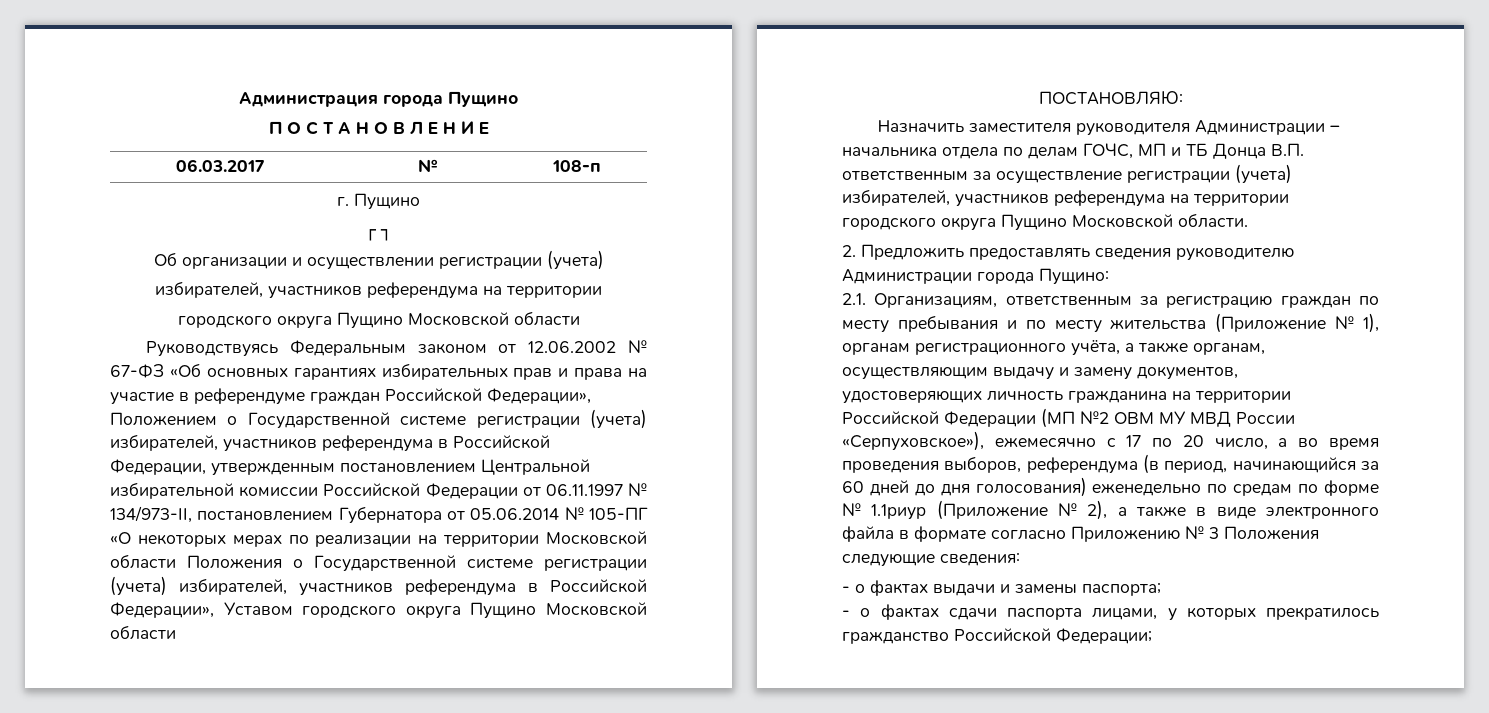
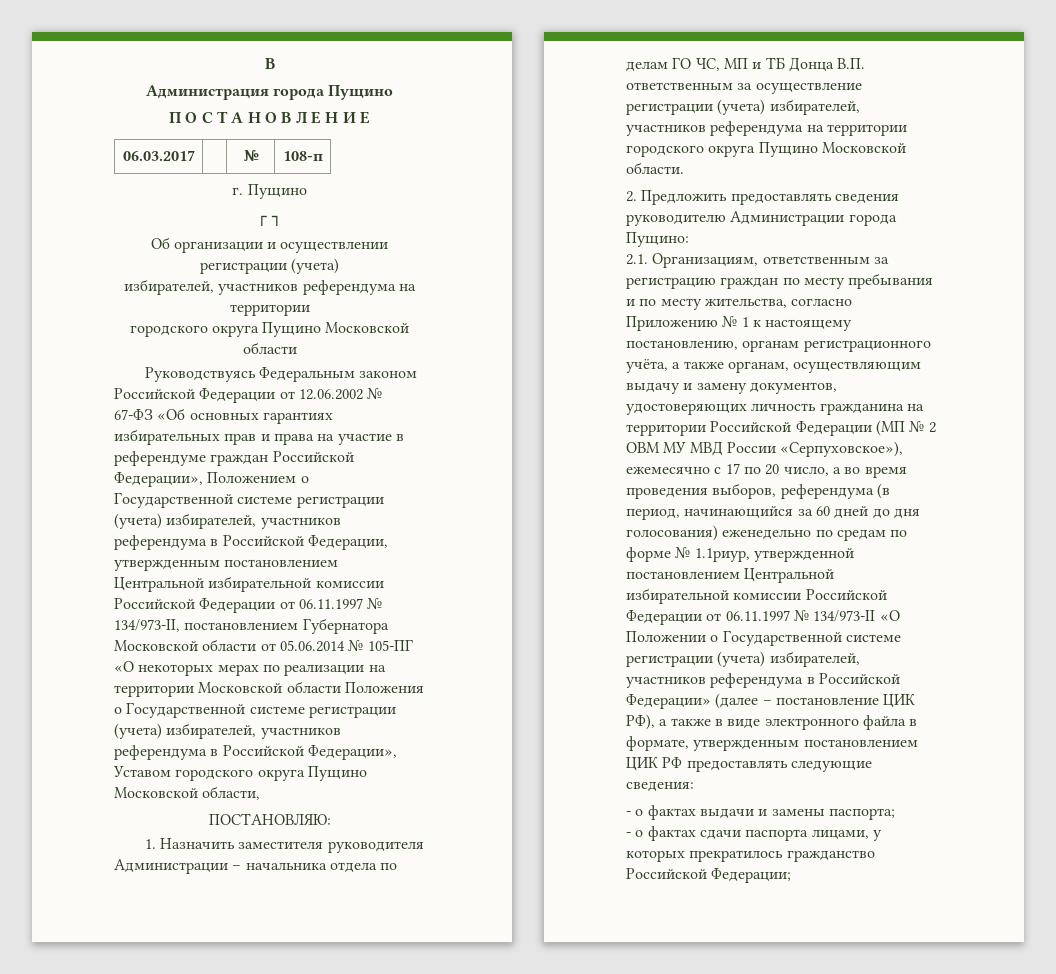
(239, 99) none -> [264,58,275,69] В //
(487, 348) none -> [114,388,276,403] Российской Федерации
(442, 515) none -> [114,639,257,651] Московской области
[110,625,176,640] области -> [202,786,261,800] области,
(1183, 98) none -> [144,839,156,849] 1.
[1083,143,1133,159] ГОЧС, -> [672,57,720,71] ГО ЧС,
[1110,313,1379,333] жительства (Приложение № 1), -> [704,298,853,308] [626,316,853,331] [626,340,738,350] жительства, согласно Приложению № 1 к настоящему постановлению,
[1080,411,1109,424] №2 -> [909,421,936,433] № 2
[871,500,1108,520] 1.1риур (Приложение № 2), -> [694,548,854,562] [626,568,835,583] [626,588,887,604] [626,610,900,625] [626,630,901,646] [626,651,860,667] [626,673,900,688] [626,693,916,709] [626,714,655,730] 1.1риур, утвержденной постановлением Центральной избирательной комиссии Российской Федерации от 06.11.1997 № 134/973-II «О Положении о Государственной системе регистрации (учета) избирателей, участников референдума в Российской Федерации» (далее – постановление ЦИК РФ),
[914,526,1319,542] формате согласно Приложению № 3 Положения -> [626,736,918,751] [626,757,788,772] формате, утвержденным постановлением ЦИК РФ предоставлять

